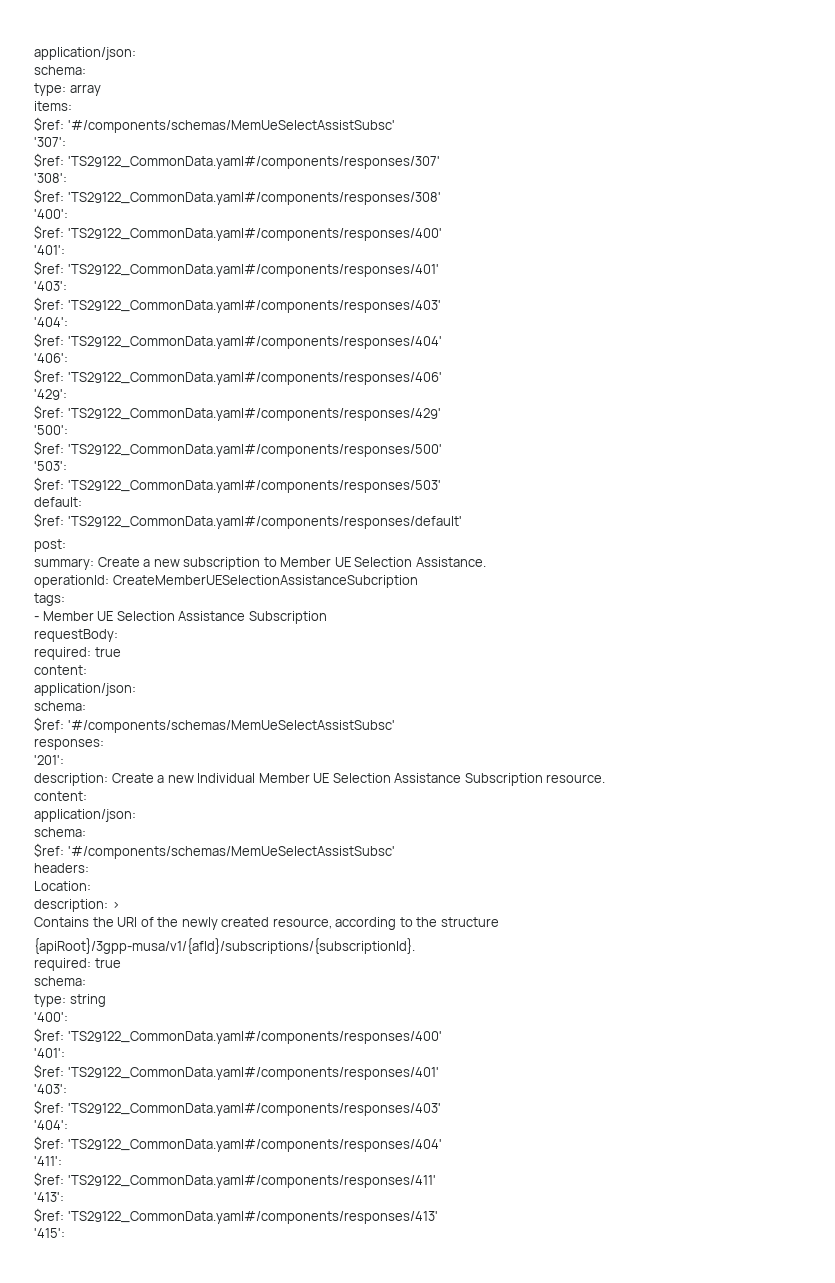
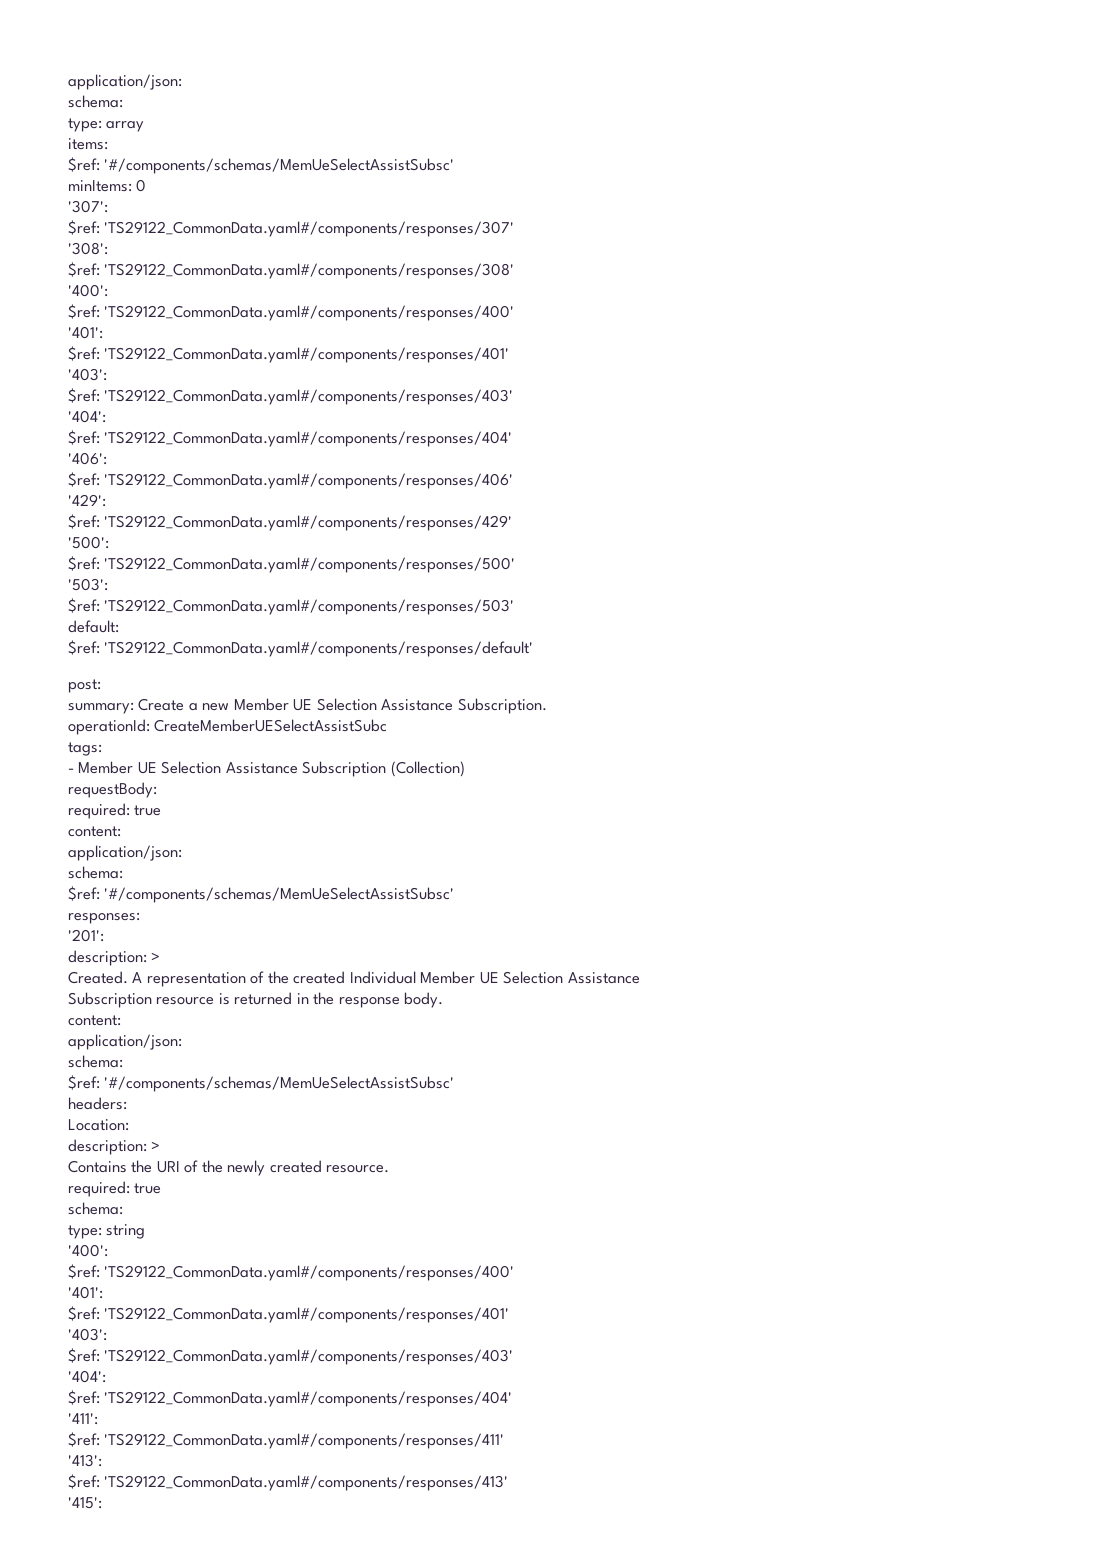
(395, 126) none -> [68,179,147,192] // minItems: 0
[183,557,486,570] subscription to Member UE Selection Assistance. -> [233,698,547,714] Member UE Selection Assistance Subscription.
[112,575,418,588] CreateMemberUESelectionAssistanceSubcription -> [154,719,388,732] CreateMemberUESelectAssistSubc
(327, 617) none -> [390,761,465,777] (Collection)
[111,773,194,783] Create a new -> [151,952,161,962] [68,971,346,987] > // Created. A representation of the created
[464,773,606,786] Subscription resource. -> [68,992,444,1008] // Subscription resource is returned in the response body.
[272,917,499,930] [34,938,415,954] resource, according to the structure // {apiRoot}/3gpp-musa/v1/{afId}/subscriptions/{subscriptionId}. -> [326,1165,390,1173] resource.

